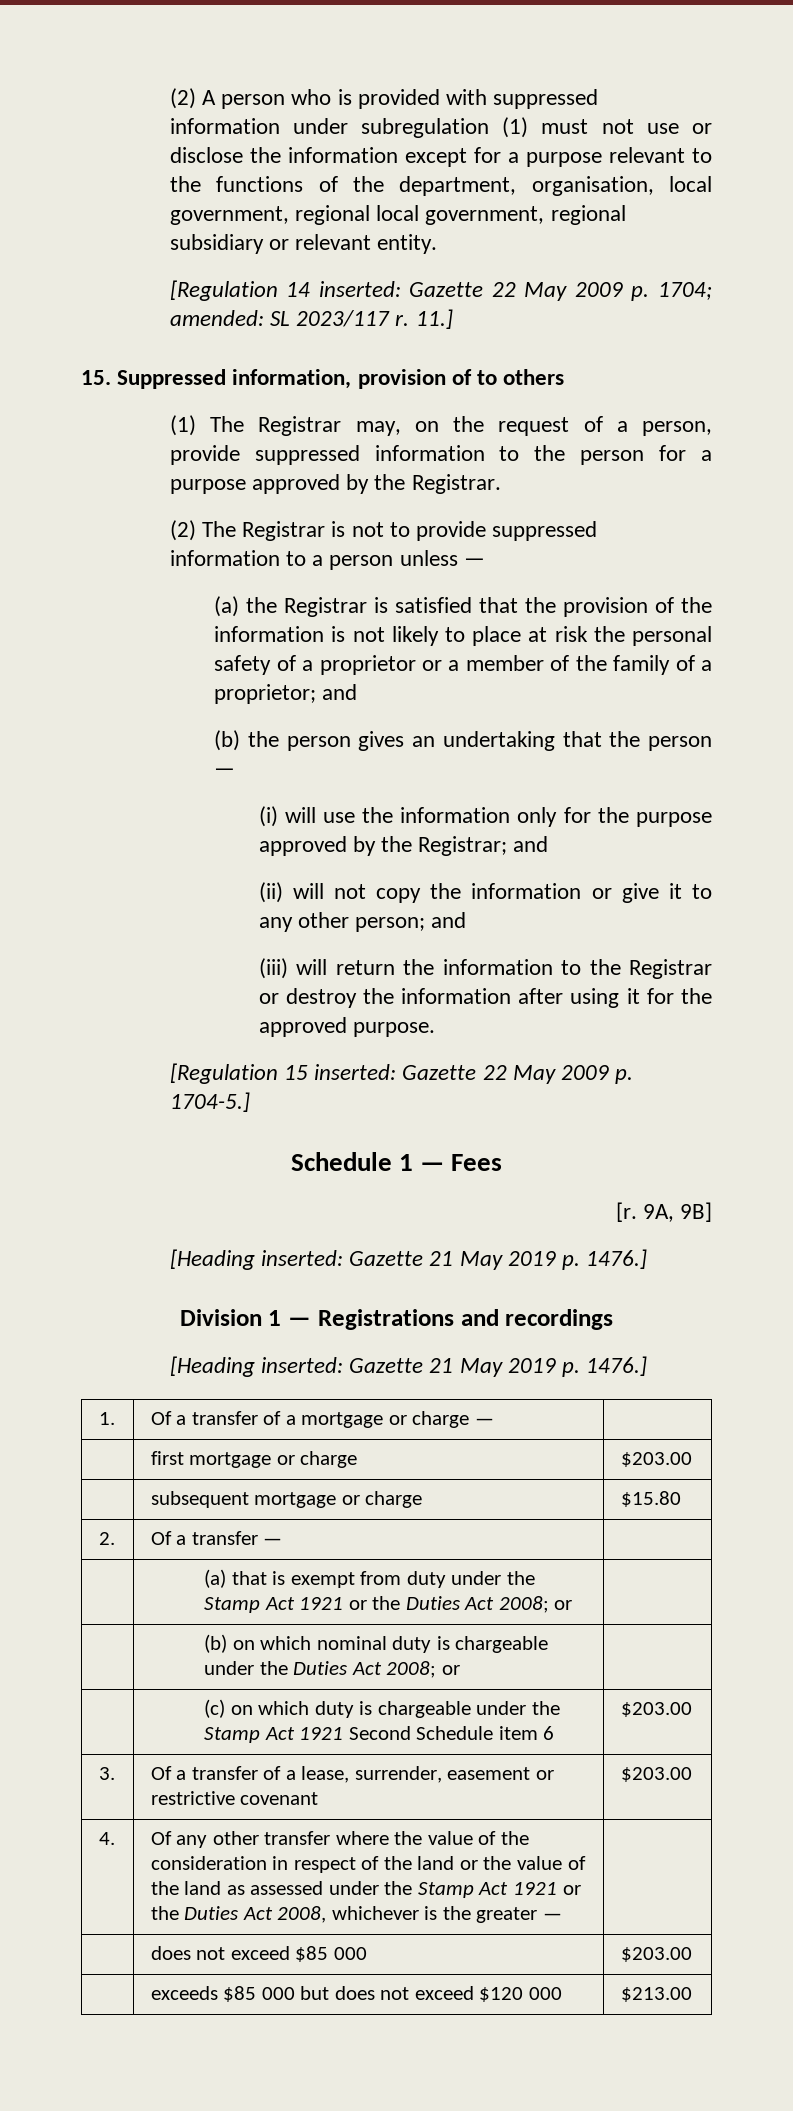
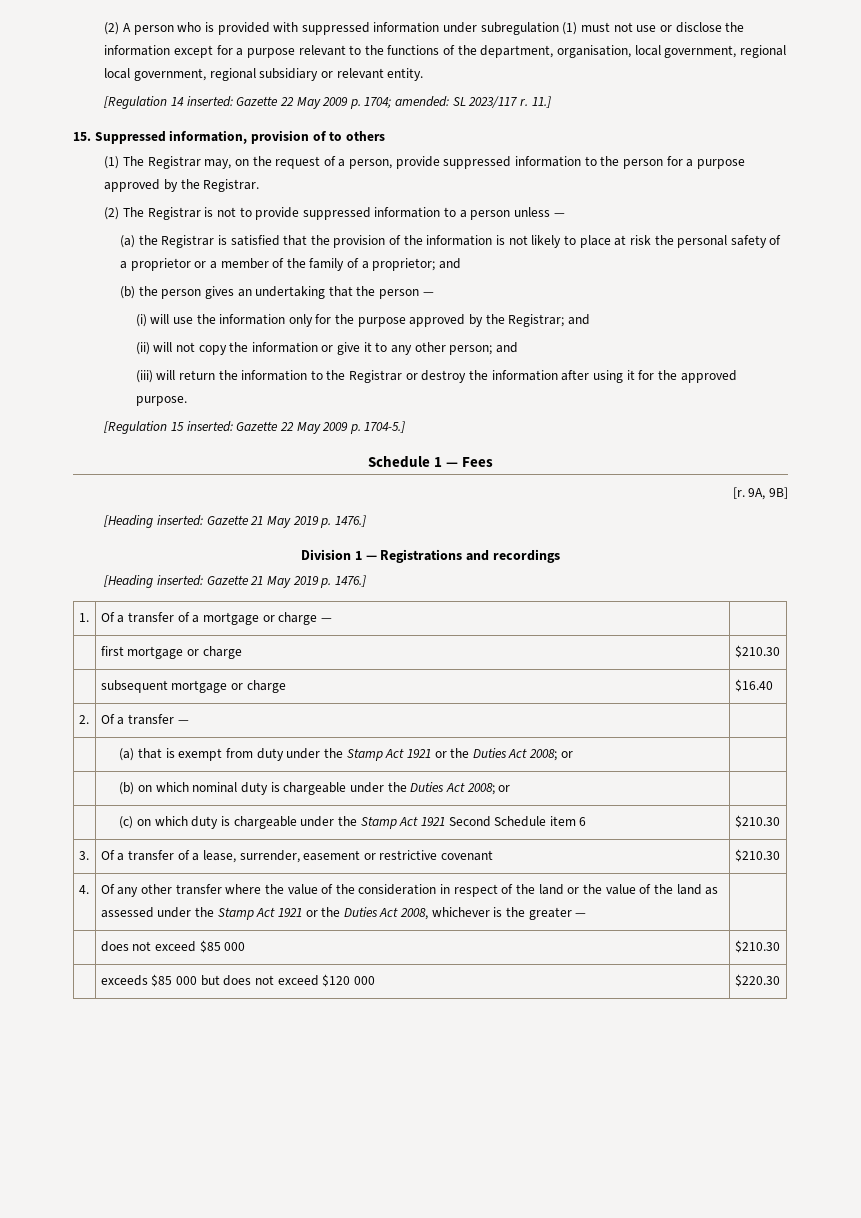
[620,1452,692,1467] $203.00 -> [734,645,780,658] $210.30
[620,1491,681,1507] $15.80 -> [734,679,773,692] $16.40
[620,1702,692,1717] $203.00 -> [734,815,780,828] $210.30
[620,1767,692,1782] $203.00 -> [734,849,780,862] $210.30
[620,1947,692,1962] $203.00 -> [734,940,780,953] $210.30
[620,1987,692,2002] $213.00 -> [734,974,780,987] $220.30

